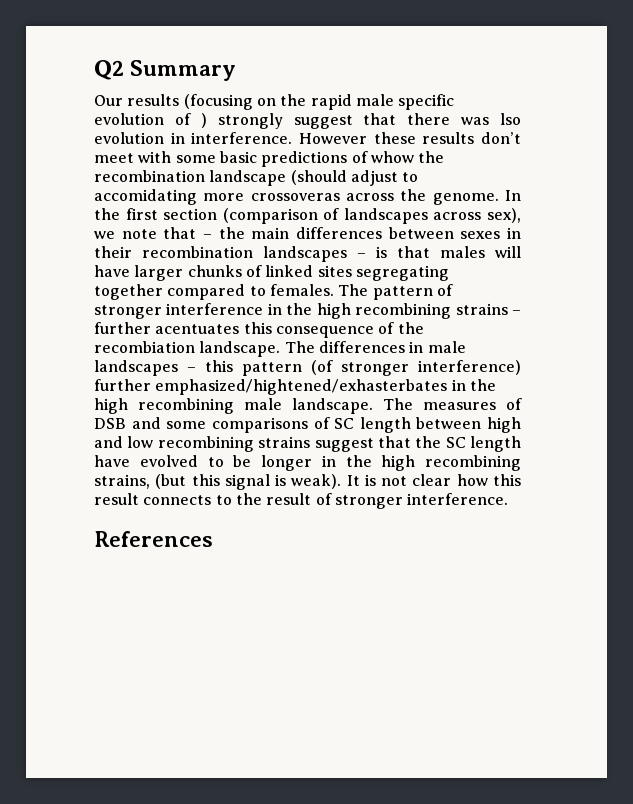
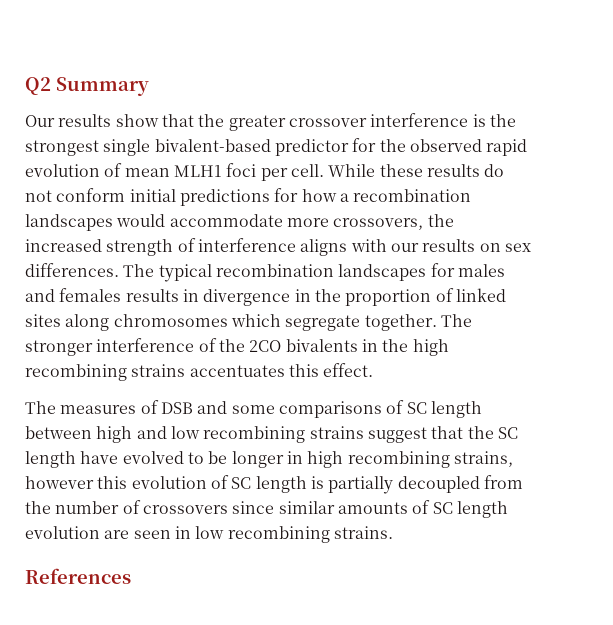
[183,94,455,110] [94,113,521,129] [94,132,521,144] [94,151,445,167] [94,170,419,186] [94,189,521,205] [94,208,521,224] [94,227,521,239] [94,246,521,262] [94,265,449,281] [94,284,453,300] [94,303,264,319] (focusing on the rapid male specific evolution of ) strongly suggest that there was lso evolution in interference. However these results don’t meet with some basic predictions of whow the recombination landscape (should adjust to accomidating more crossoveras across the genome. In the first section (comparison of landscapes across sex), we note that – the main differences between sexes in their recombination landscapes – is that males will have larger chunks of linked sites segregating together compared to females. The pattern of stronger interference -> [115,113,516,131] [25,138,528,156] [25,163,505,181] [25,188,472,206] [25,214,454,231] [25,238,531,256] [25,263,505,282] [25,288,506,306] [25,314,472,331] [25,338,358,356] show that the greater crossover interference is the strongest single bivalent-based predictor for the observed rapid evolution of mean MLH1 foci per cell. While these results do not conform initial predictions for how a recombination landscapes would accommodate more crossovers, the increased strength of interference aligns with our results on sex differences. The typical recombination landscapes for males and females results in divergence in the proportion of linked sites along chromosomes which segregate together. The stronger interference of the 2CO bivalents
[512,310,521,315] [94,322,424,338] [94,341,466,357] [94,360,521,376] [94,379,496,395] [94,398,373,414] – further acentuates this consequence of the recombiation landscape. The differences in male landscapes – this pattern (of stronger interference) further emphasized/hightened/exhasterbates in the high recombining male landscape. -> [189,363,374,377] accentuates this effect. //
[345,455,372,467] the -> (303, 457) none
[155,474,521,490] [94,493,509,509] (but this signal is weak). It is not clear how this result connects to the result of stronger interference. -> [25,475,523,494] [25,500,508,518] [25,526,393,543] however this evolution of SC length is partially decoupled from the number of crossovers since similar amounts of SC length evolution are seen in low recombining strains.

